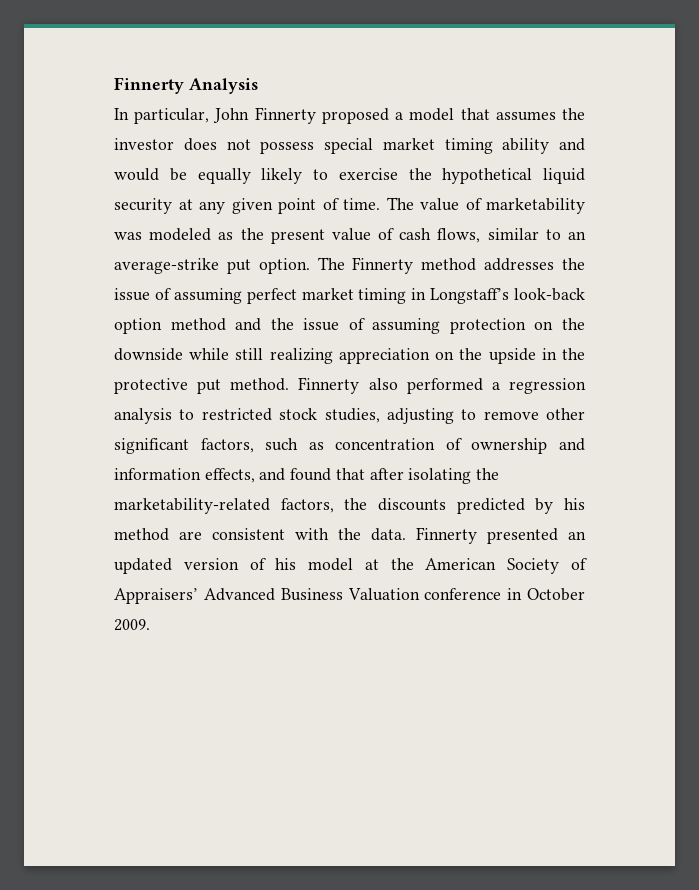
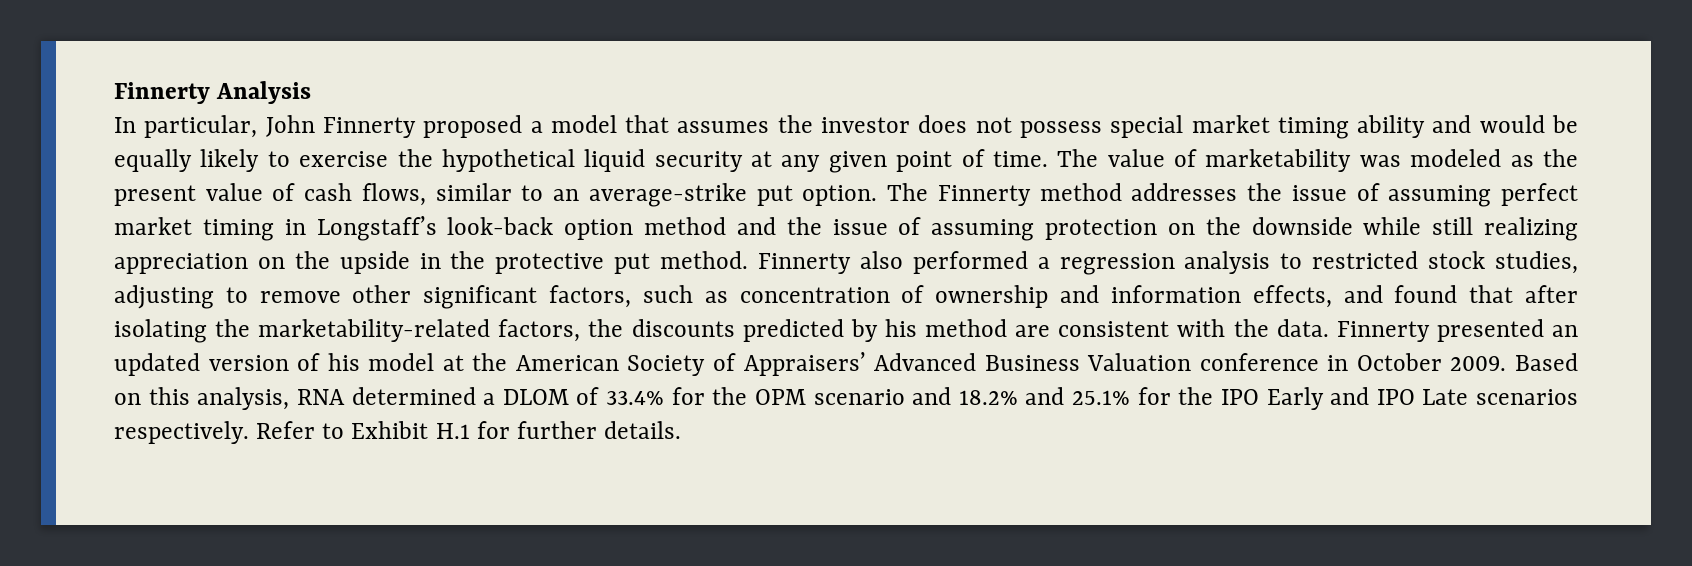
(150, 625) none -> [1515,353,1579,371] [114,387,1578,410] [114,421,682,444] Based on this analysis, RNA determined a DLOM of 33.4% for the OPM scenario and 18.2% and 25.1% for the IPO Early and IPO Late scenarios respectively. Refer to Exhibit H.1 for further details.

